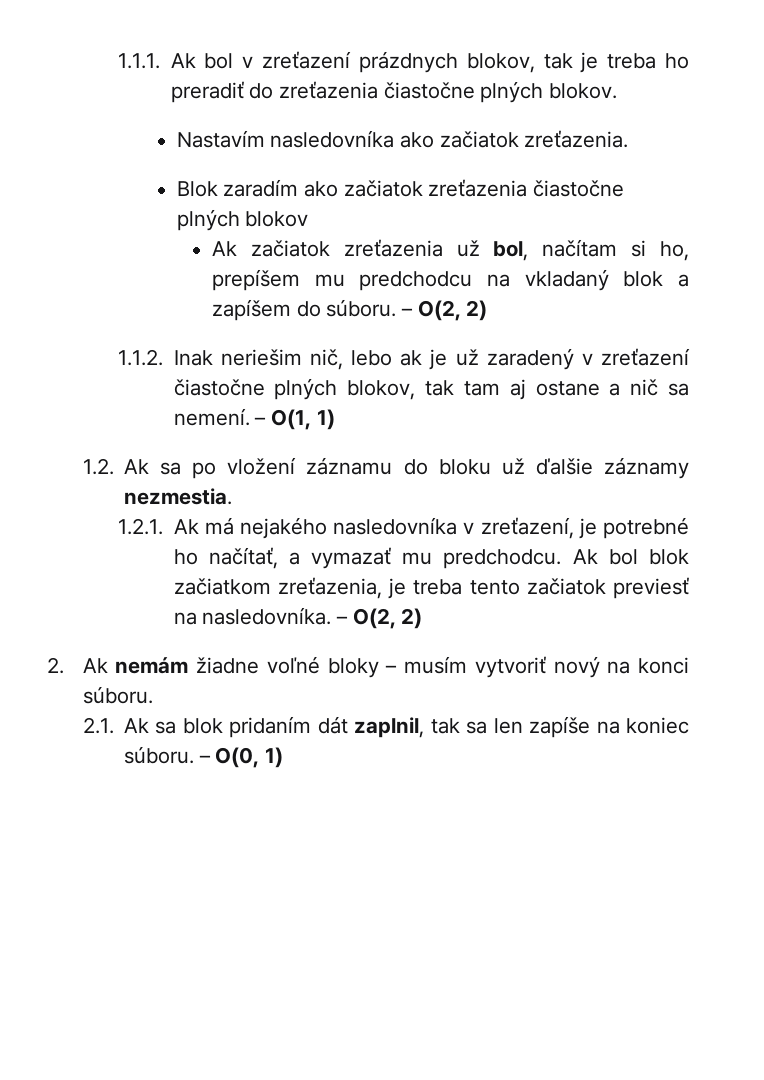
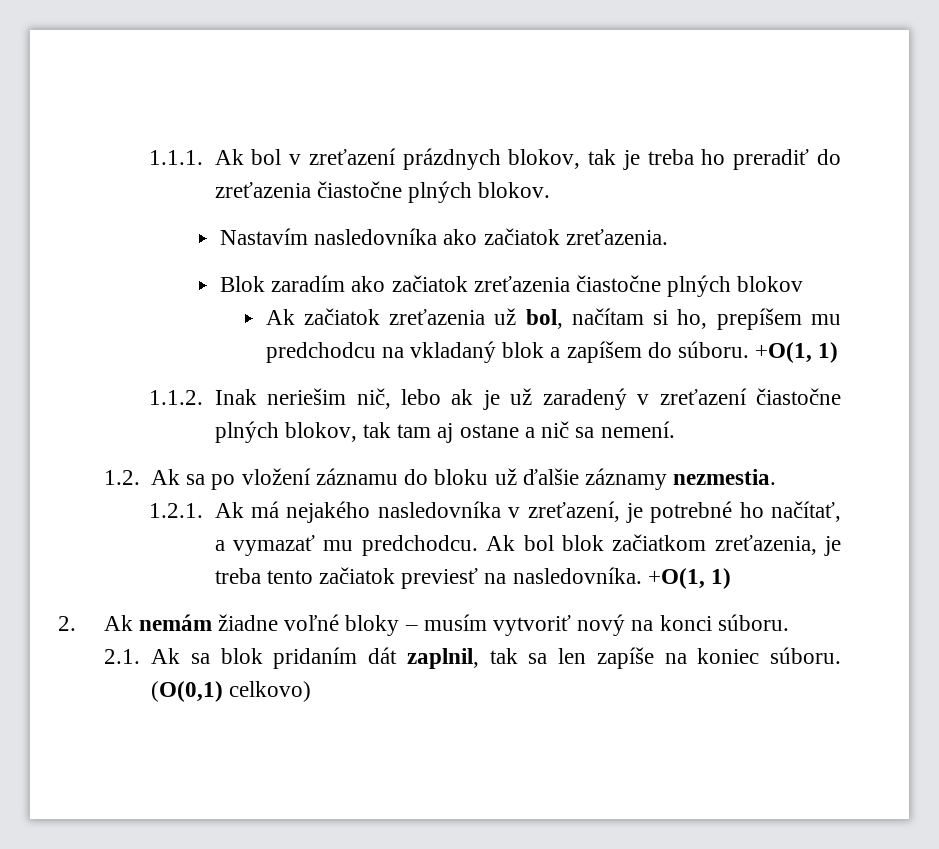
[401,300,488,321] – O(2, 2) -> [755,342,839,363] +O(1, 1)
[254,409,335,430] – O(1, 1) -> (675, 429) none
[335,608,423,629] – O(2, 2) -> [647,568,732,589] +O(1, 1)
[198,747,284,768] – O(0, 1) -> [151,681,312,702] (O(0,1) celkovo)

